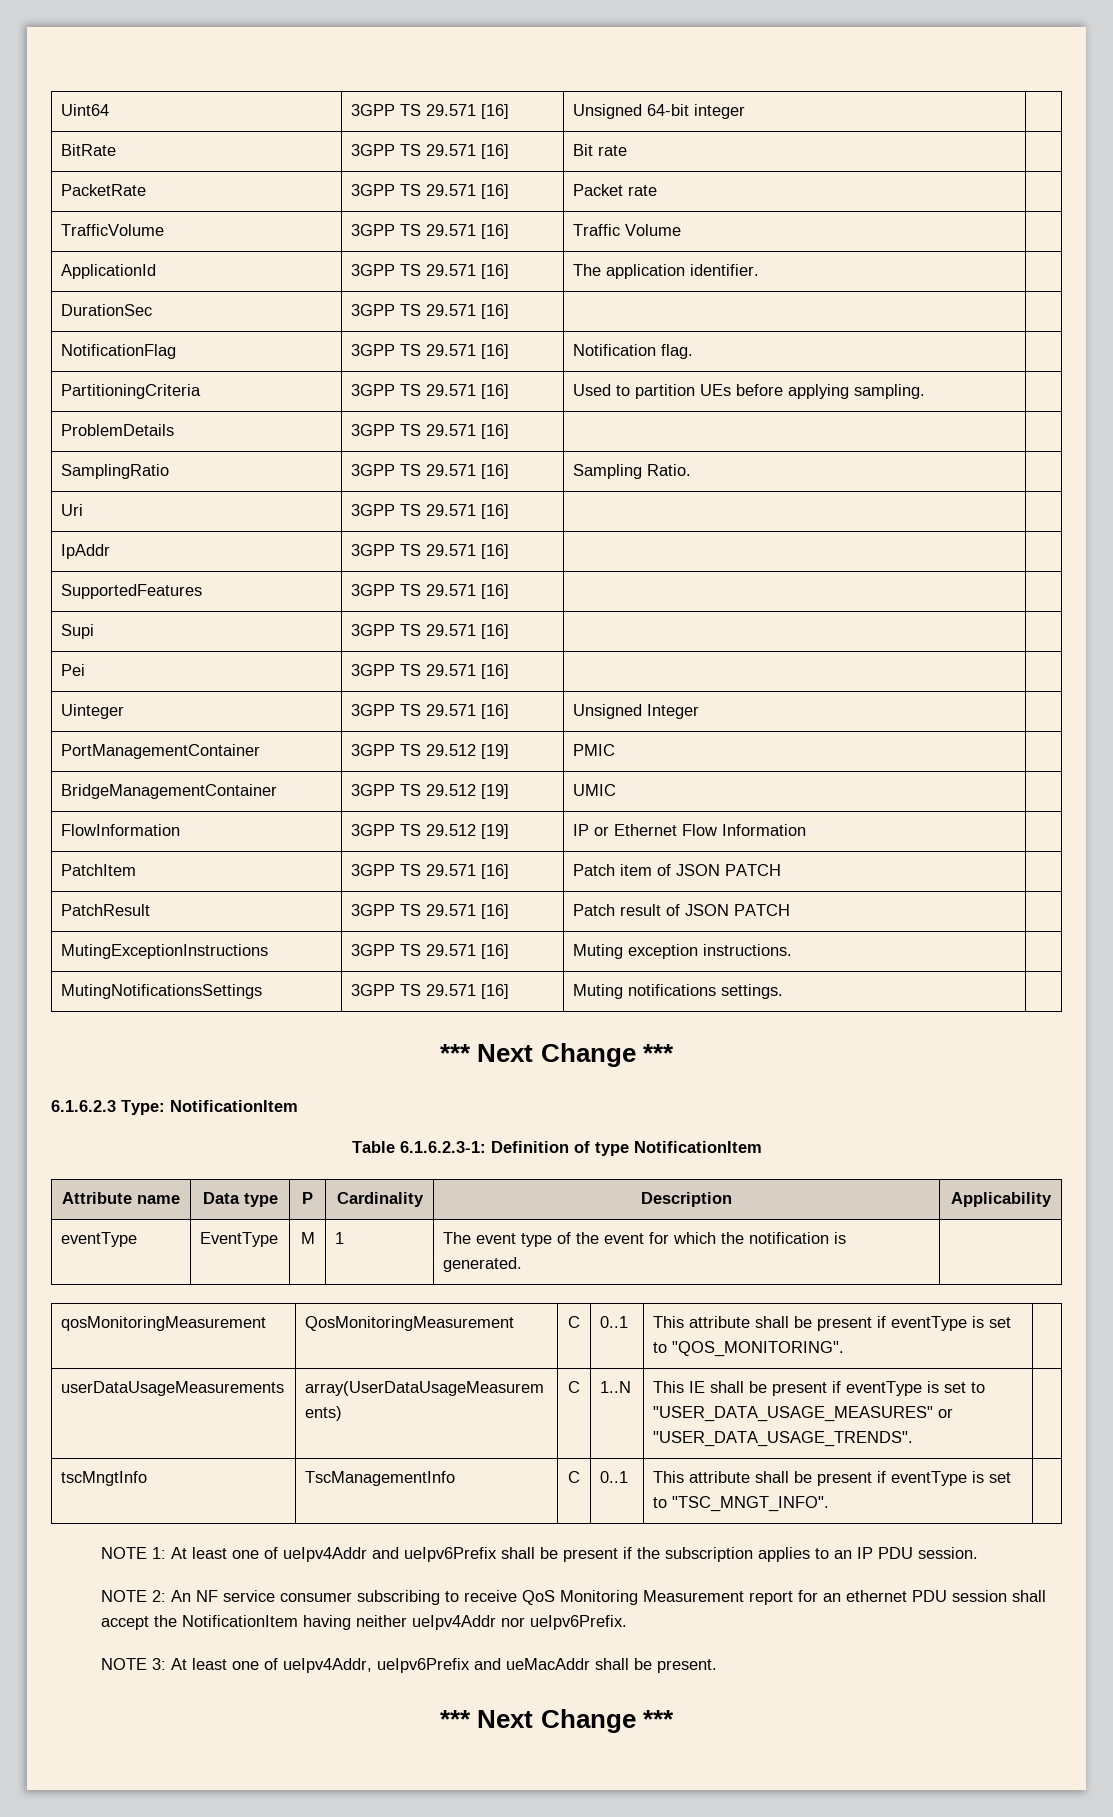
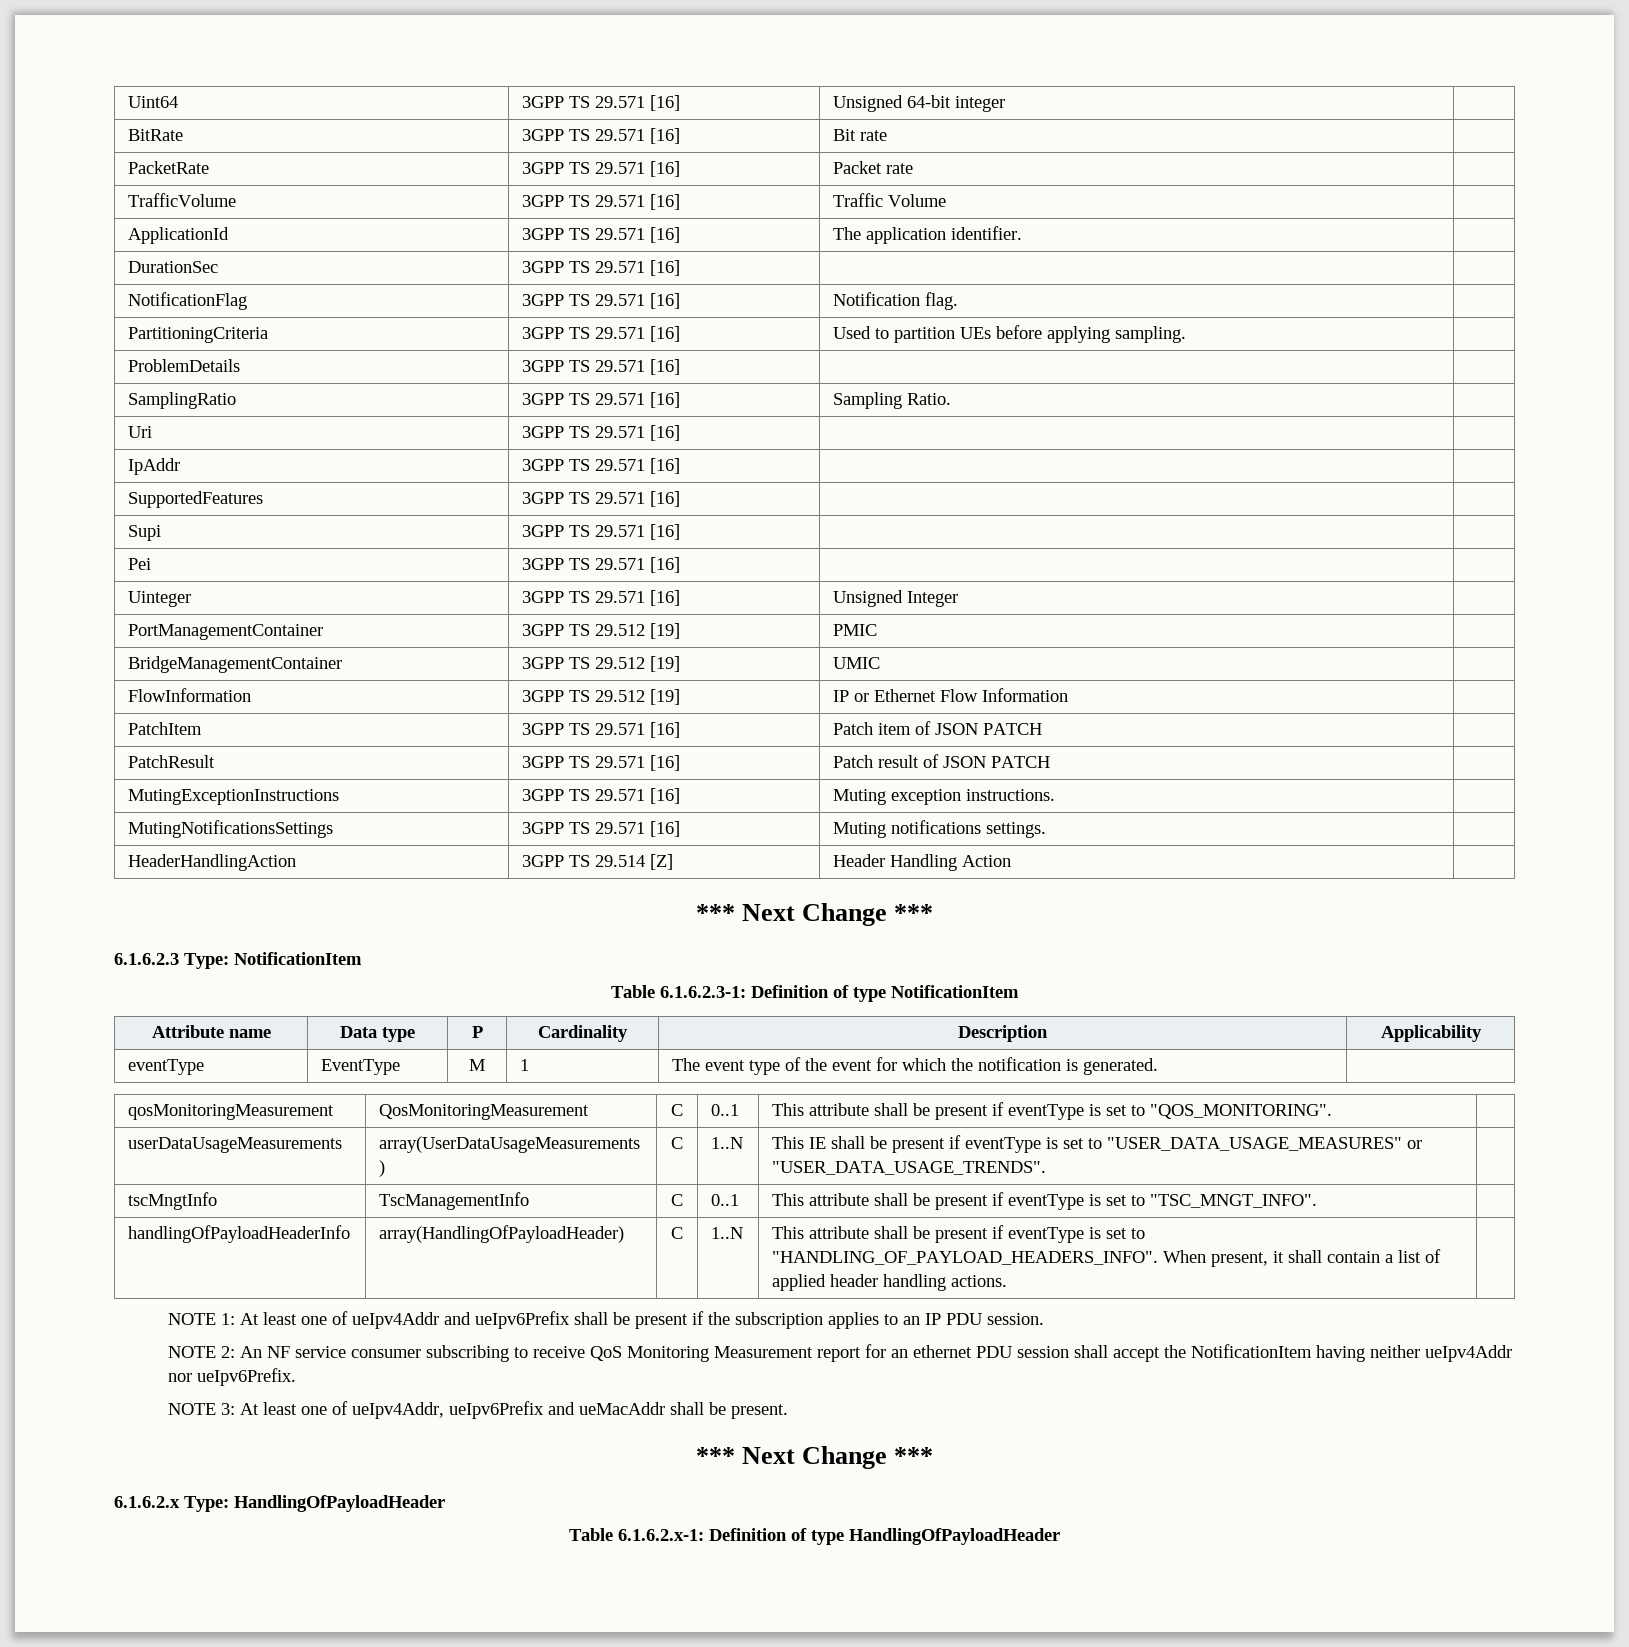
(784, 991) none -> [128,854,297,871] [522,854,674,870] [833,854,1012,871] // HeaderHandlingAction | 3GPP TS 29.514 [Z] | Header Handling Action |
(830, 1504) none -> [128,1225,351,1243] [379,1225,625,1243] [671,1227,683,1239] [711,1227,744,1239] [772,1225,1146,1243] [772,1249,1442,1267] [772,1274,1008,1291] // handlingOfPayloadHeaderInfo | array(HandlingOfPayloadHeader) | C | 1..N | This attribute shall be present if eventType is set to "HANDLING_OF_PAYLOAD_HEADERS_INFO". When present, it shall contain a list of applied header handling actions. |
(674, 1719) none -> [114,1495,445,1512] [569,1528,1060,1545] // 6.1.6.2.x Type: HandlingOfPayloadHeader // Table 6.1.6.2.x-1: Definition of type HandlingOfPayloadHeader

